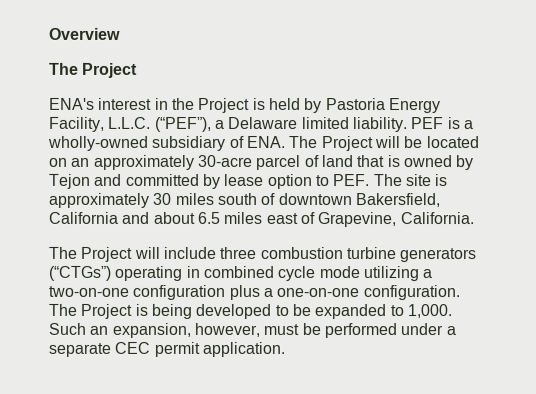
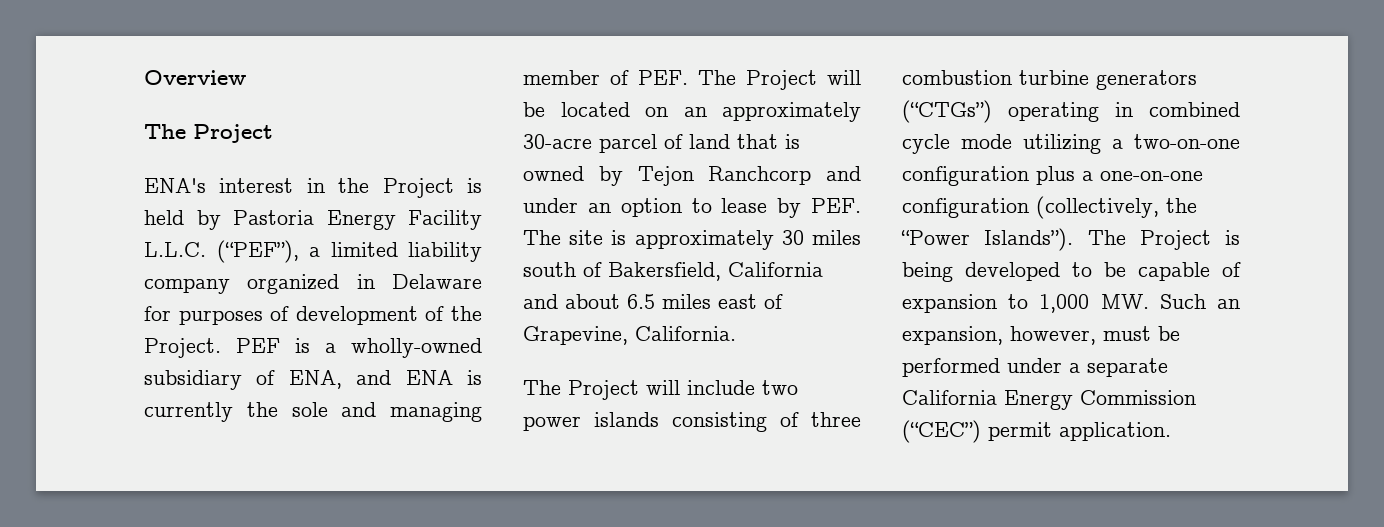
[49,116,105,132] Facility, -> [408,210,482,230] Facility
[228,116,408,133] Delaware limited liability. -> [330,242,482,262] [144,274,482,294] [144,306,482,325] [144,338,221,358] limited liability company organized in Delaware for purposes of development of the Project.
[246,135,286,149] ENA. -> [288,370,482,389] [144,402,482,422] [523,70,688,85] ENA, and ENA is currently the sole and managing member of PEF.
[94,173,330,190] and committed by lease option to -> [708,166,861,185] [523,198,802,218] Ranchcorp and under an option to lease by
[277,193,353,206] downtown -> (602, 269) none
(216, 252) none -> [762,380,798,395] [523,412,799,432] two power islands consisting of
[362,285,460,301] configuration. -> [902,196,1197,219] [901,228,1074,251] configuration (collectively, the “Power Islands”).
[314,304,452,320] expanded to 1,000. -> [1138,262,1241,281] [902,294,1149,313] capable of expansion to 1,000 MW.
[114,341,151,354] CEC -> [902,390,1196,410] [902,420,981,443] California Energy Commission (“CEC”)

